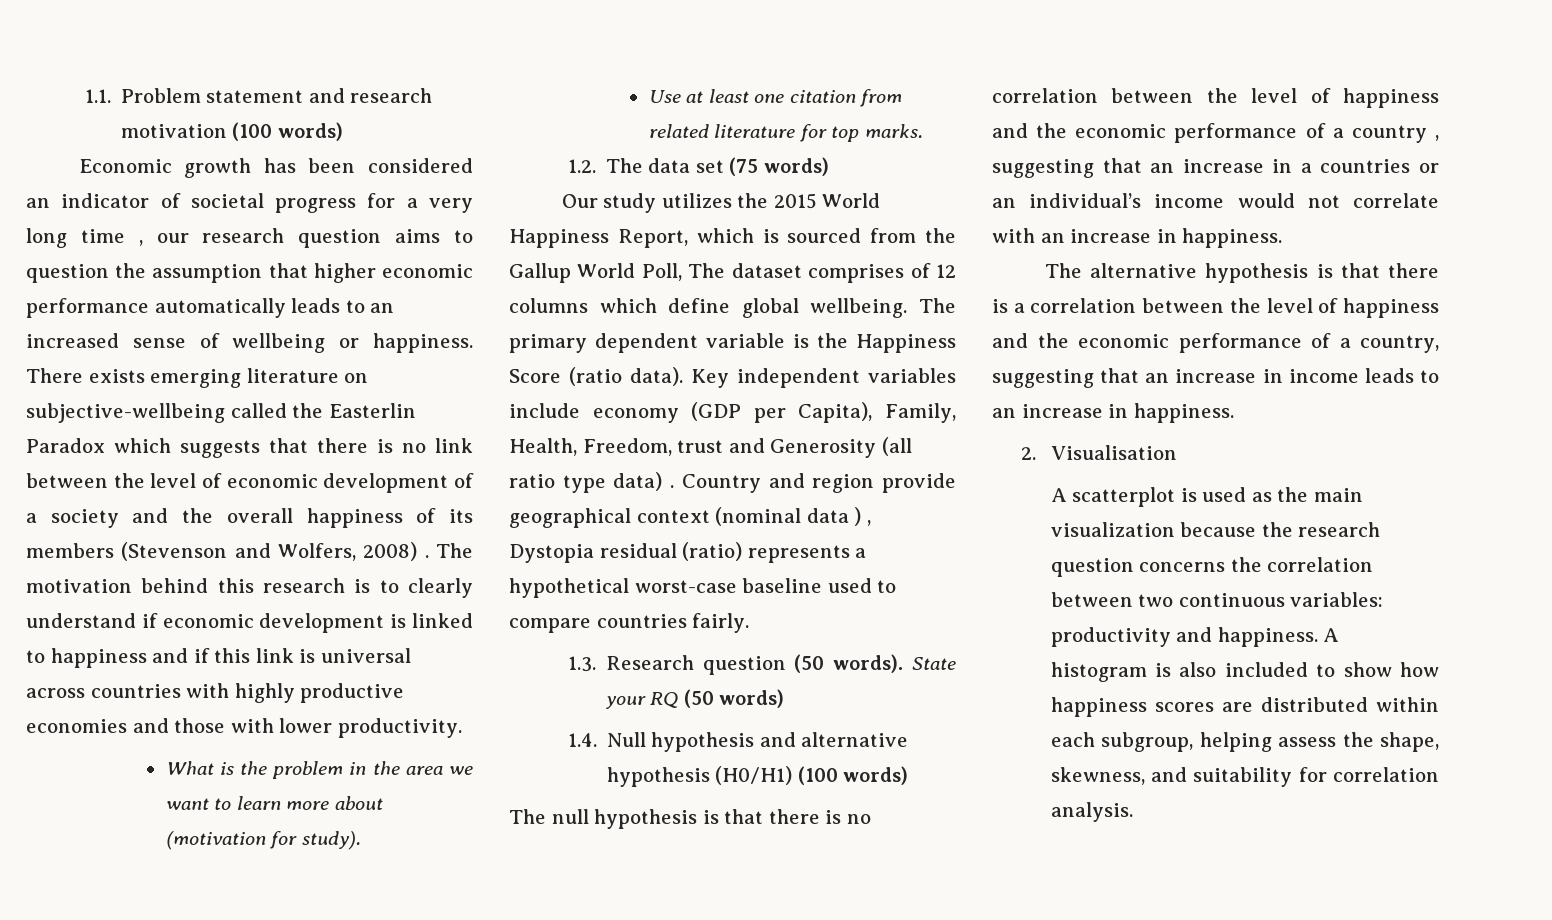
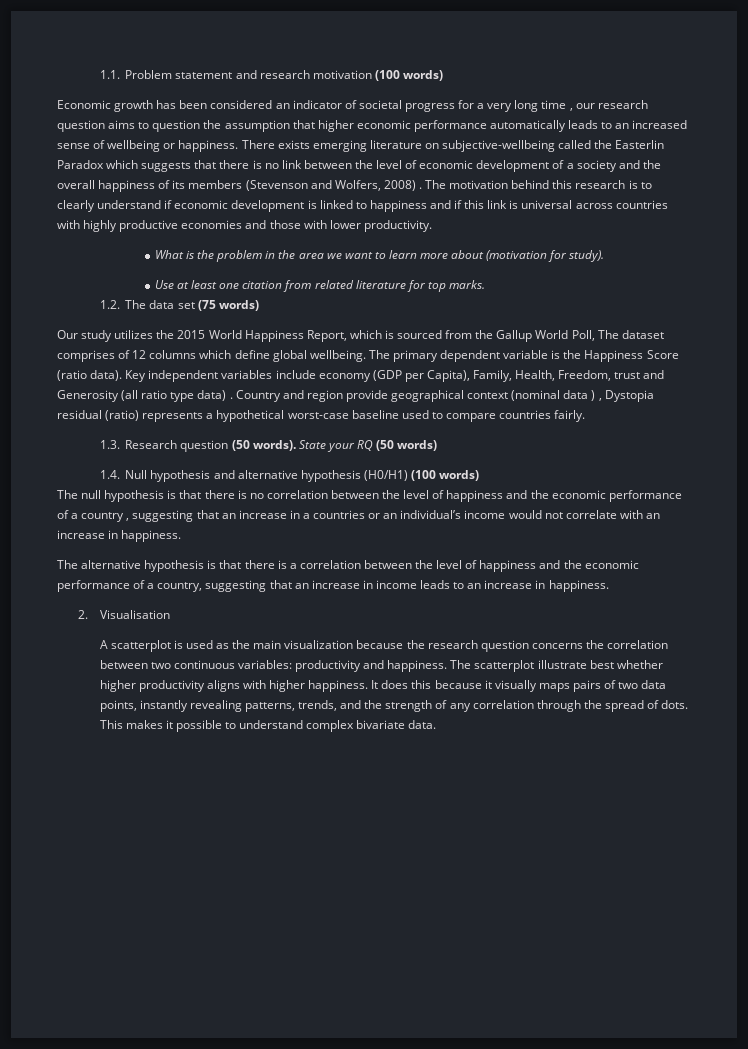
[1323,628,1340,642] [1050,662,1439,682] [1050,697,1439,717] [1050,732,1439,752] [1050,767,1439,787] [1050,802,1133,822] A histogram is also included to show how happiness scores are distributed within each subgroup, helping assess the shape, skewness, and suitability for correlation analysis. -> [450,660,663,672] [99,680,667,692] [99,700,689,712] [99,720,437,732] The scatterplot illustrate best whether higher productivity aligns with higher happiness. It does this because it visually maps pairs of two data points, instantly revealing patterns, trends, and the strength of any correlation through the spread of dots. This makes it possible to understand complex bivariate data.

